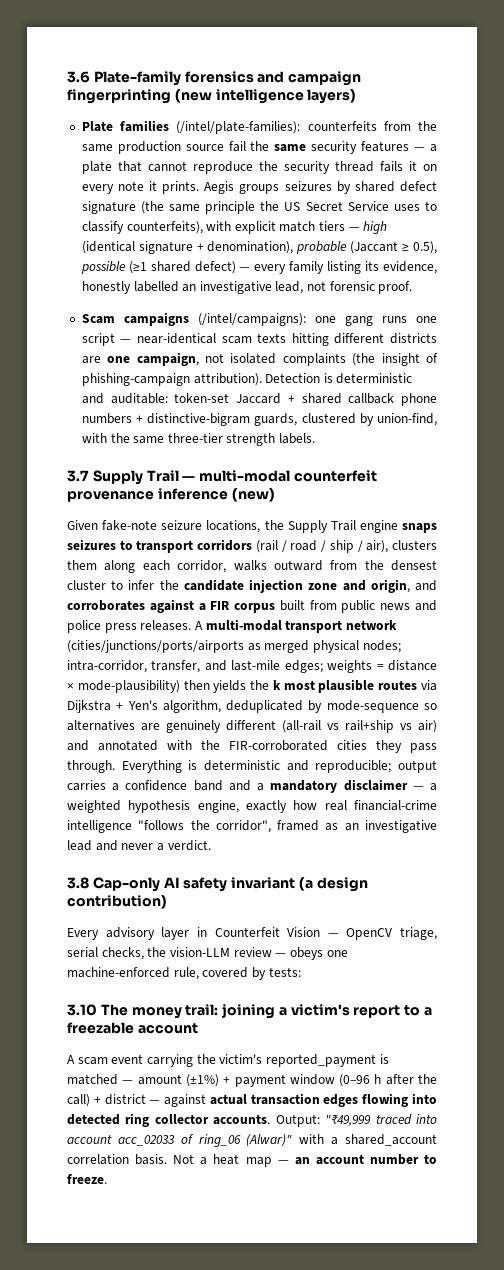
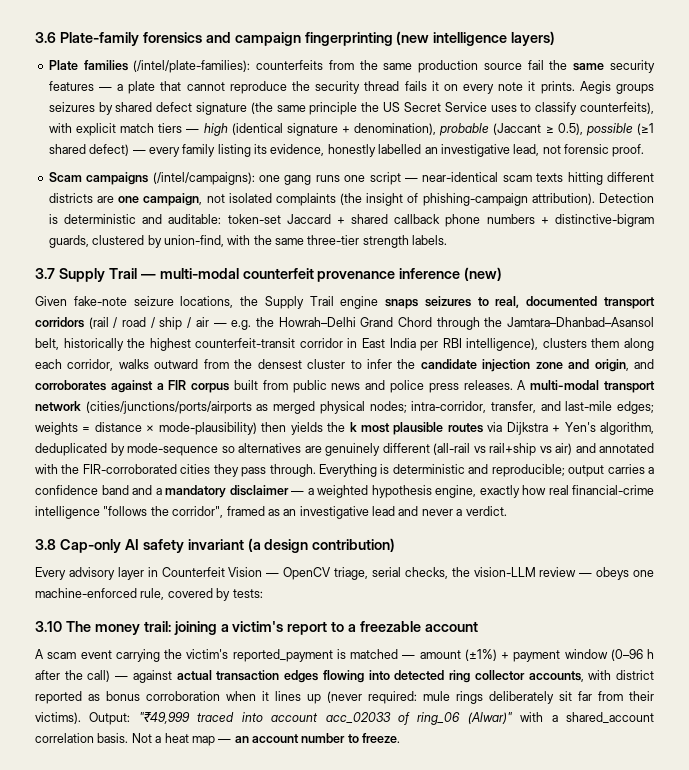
(133, 545) none -> [495,296,598,308] real, documented
[366,540,389,553] air), -> [195,317,654,330] [35,338,539,351] air — e.g. the Howrah–Delhi Grand Chord through the Jamtara–Dhanbad–Asansol belt, historically the highest counterfeit-transit corridor in East India per RBI intelligence),
[93,1094,146,1105] + district -> (111, 676) none
[213,1114,271,1125] accounts. -> [528,670,655,682] [35,691,654,704] [35,712,81,724] accounts, with district reported as bonus corroboration when it lines up (never required: mule rings deliberately sit far from their victims).

